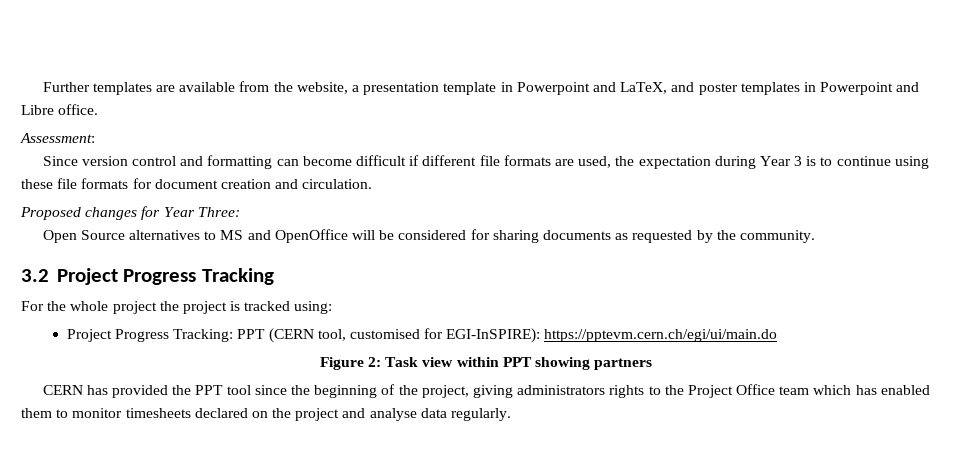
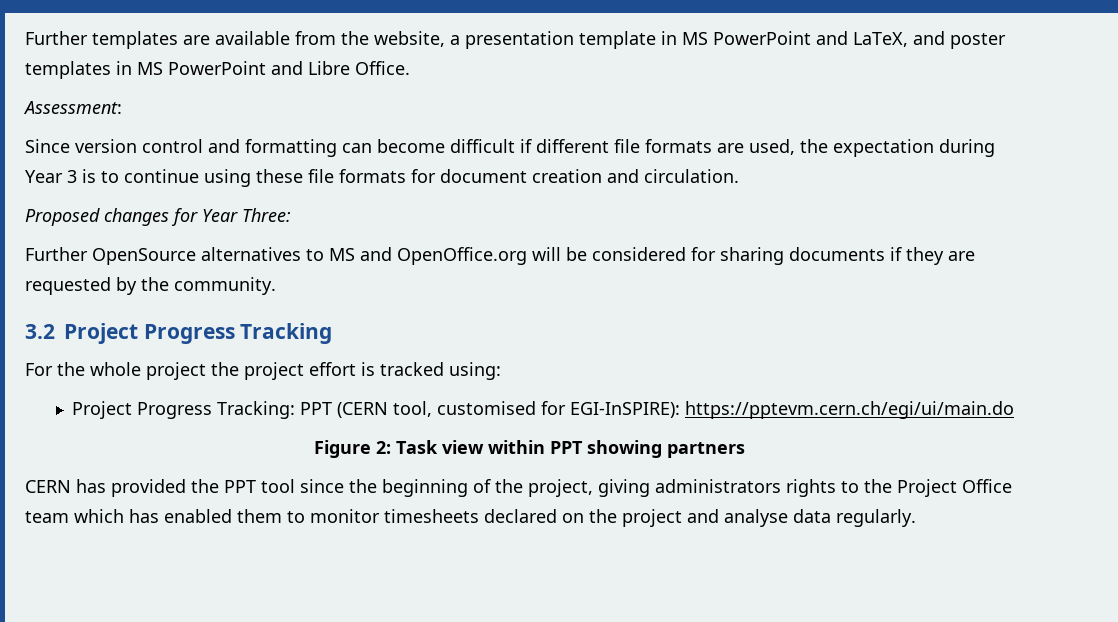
[516,82,590,95] Powerpoint -> [682,31,811,45] MS PowerPoint
[820,82,894,95] Powerpoint -> [137,61,266,75] MS PowerPoint
[58,104,99,115] office. -> [355,61,410,75] Office.
[42,230,125,243] Open Source -> [25,247,196,265] Further OpenSource
[274,229,348,243] OpenOffice -> [397,247,527,265] OpenOffice.org
[615,233,629,240] as -> [890,247,975,265] if they are
(227, 307) none -> [309,362,356,376] effort

